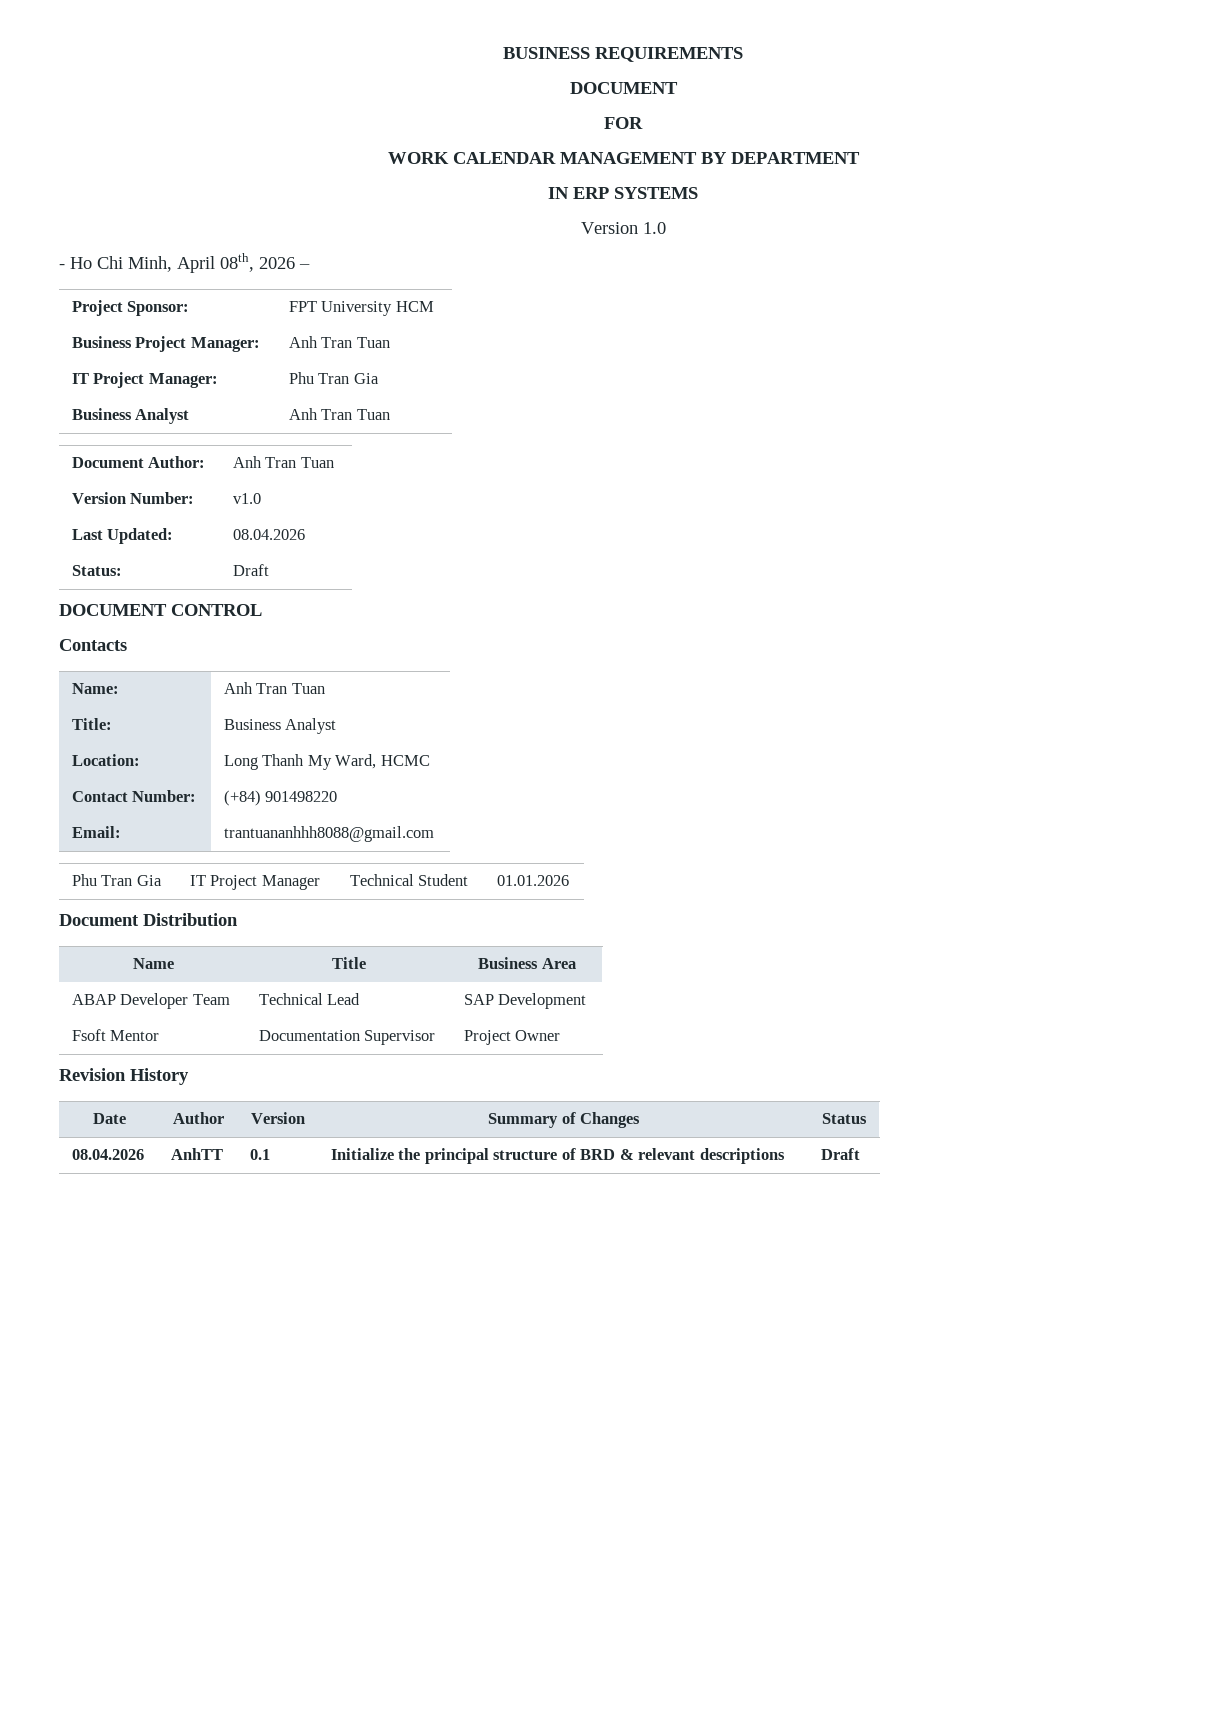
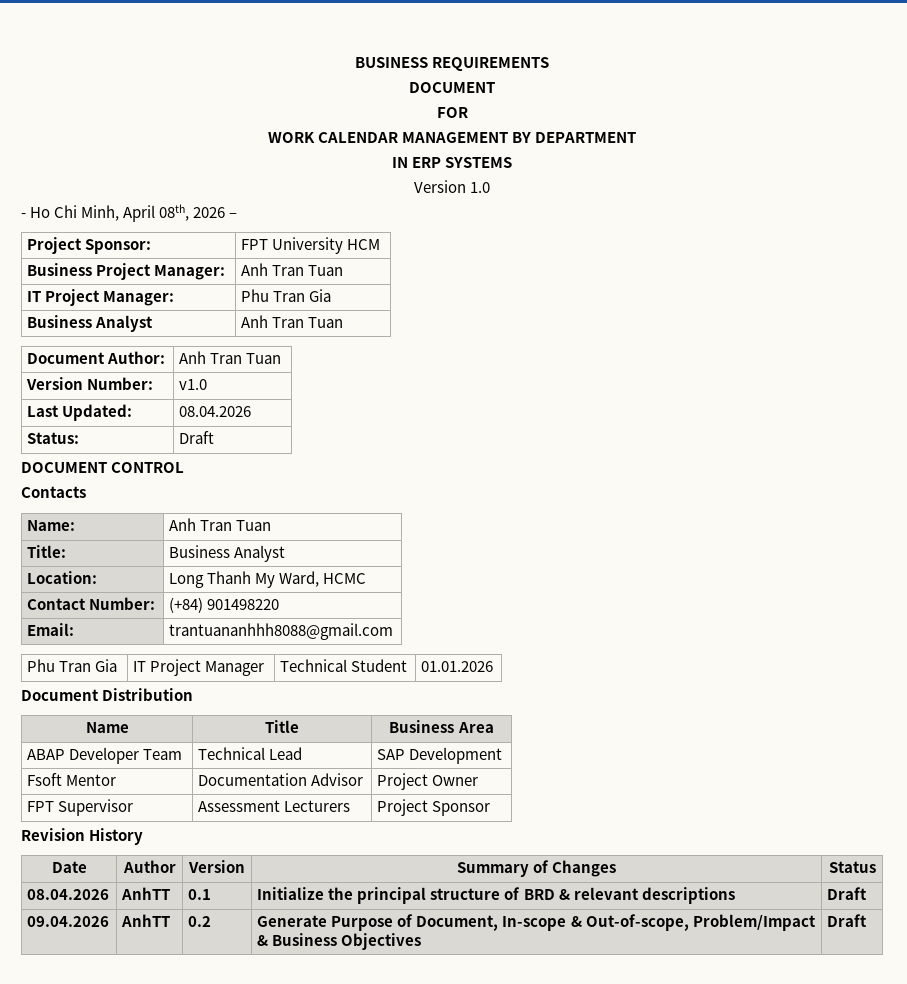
[364,1030,436,1045] Supervisor -> [311,773,364,786] Advisor
(561, 1035) none -> [27,799,134,816] [198,800,351,812] [377,799,491,816] // FPT Supervisor | Assessment Lecturers | Project Sponsor
(861, 1154) none -> [27,916,110,927] [121,914,171,927] [188,916,212,927] [257,914,816,931] [257,933,422,950] [827,914,868,927] // 09.04.2026 | AnhTT | 0.2 | Generate Purpose of Document, In-scope & Out-of-scope, Problem/Impact & Business Objectives | Draft

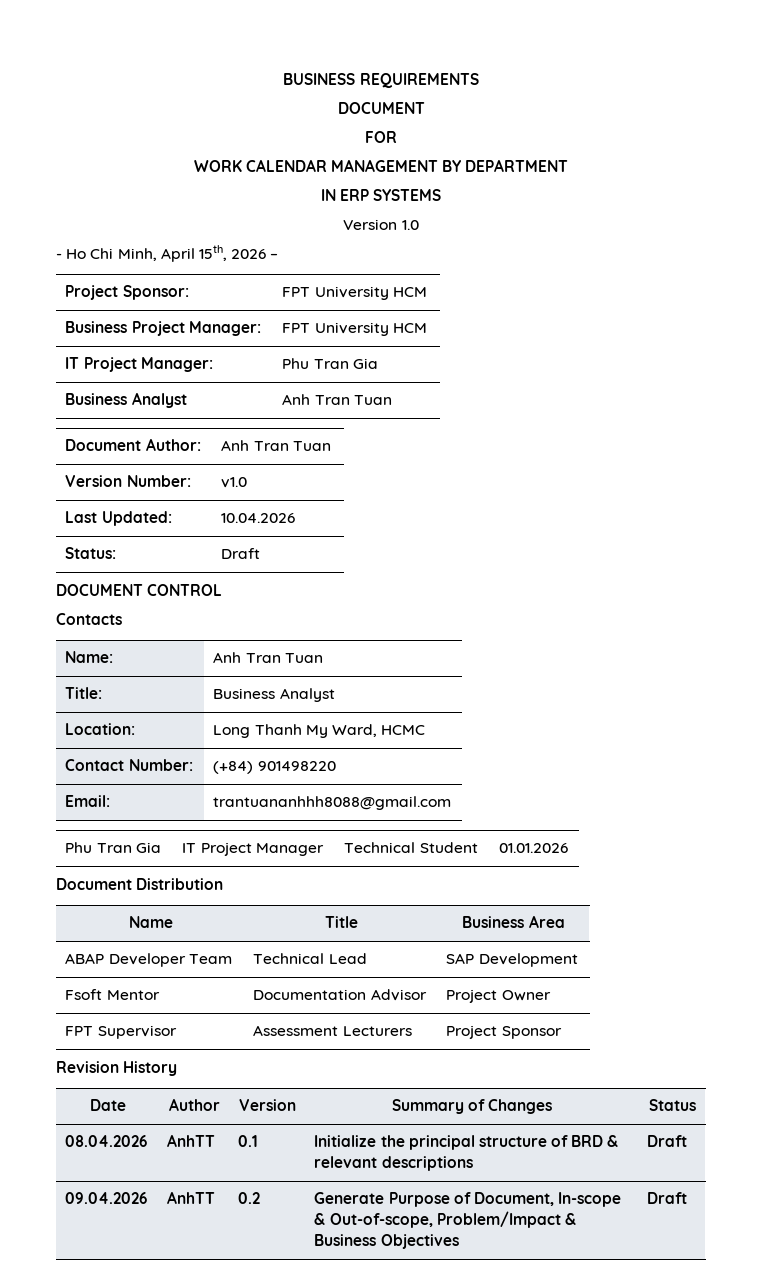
[159,204,190,221] 08th, -> [198,245,227,261] 15th,
[241,263,344,276] Anh Tran Tuan -> [282,322,427,336] FPT University HCM
[179,406,252,417] 08.04.2026 -> [221,513,296,523] 10.04.2026

